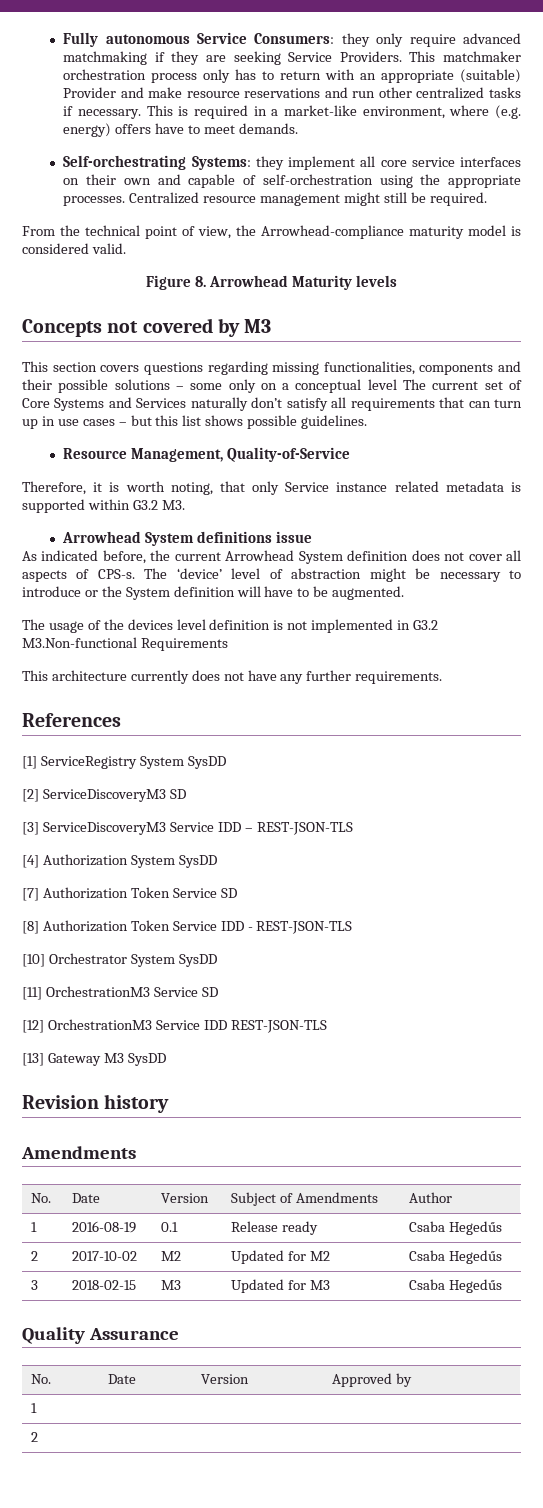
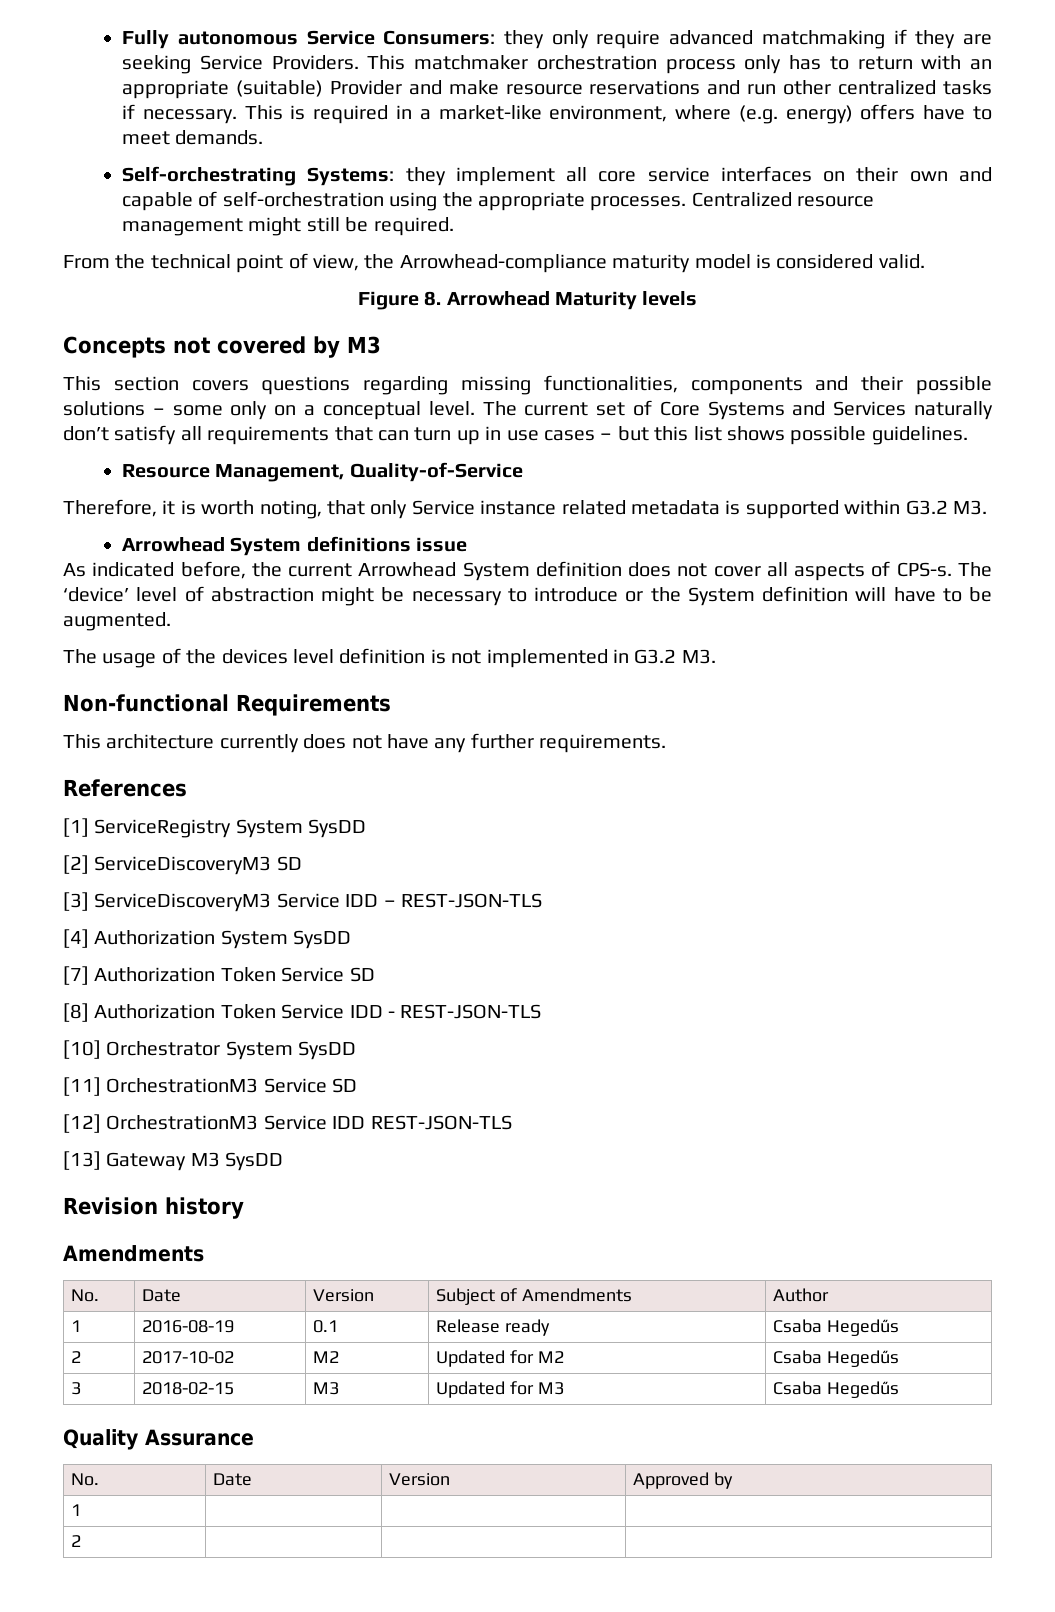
[367,379,397,390] level -> [428,401,475,416] level.
[22,637,137,648] M3.Non-functional -> [681,649,716,664] [63,694,229,712] M3. // Non-functional

